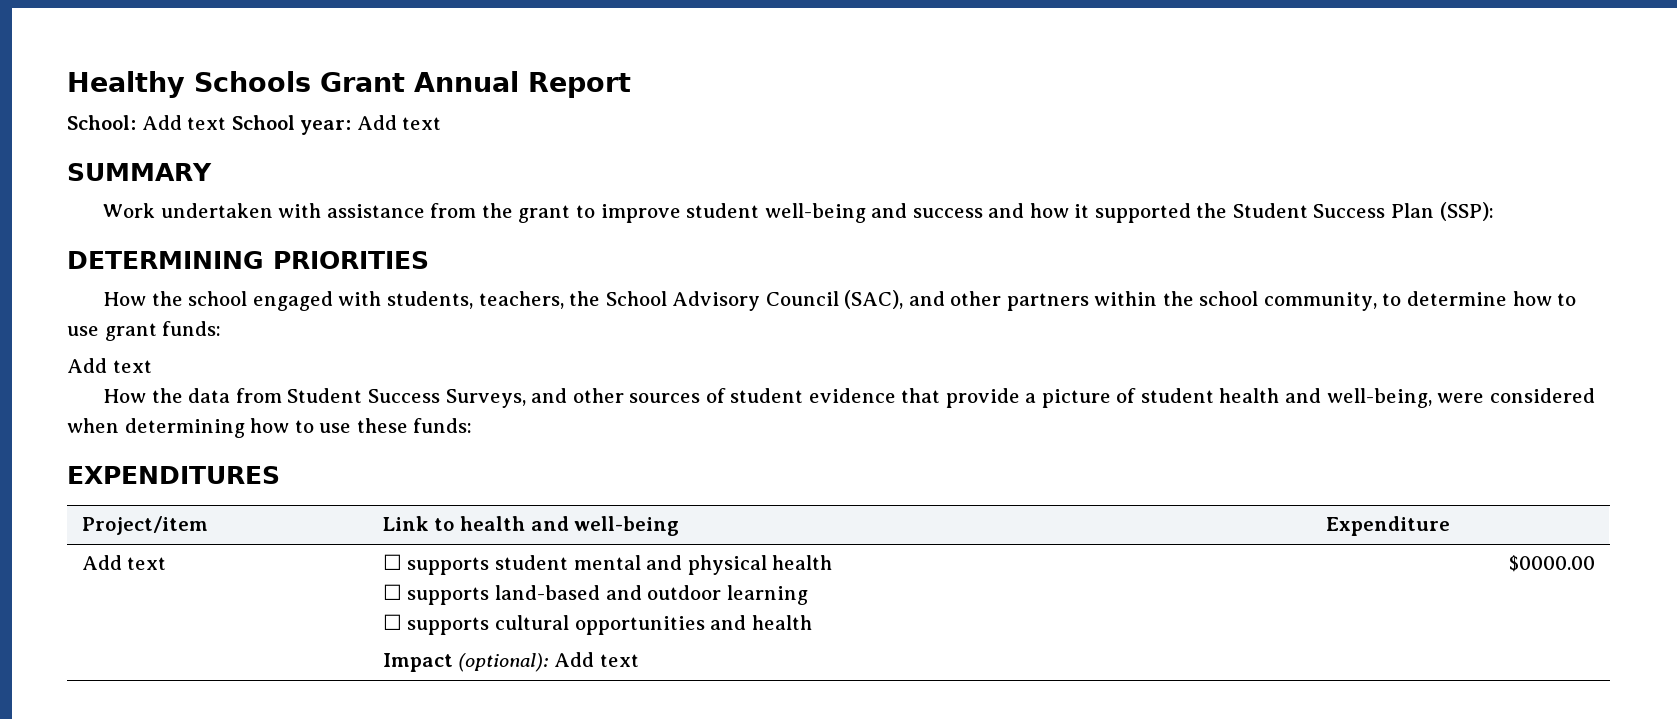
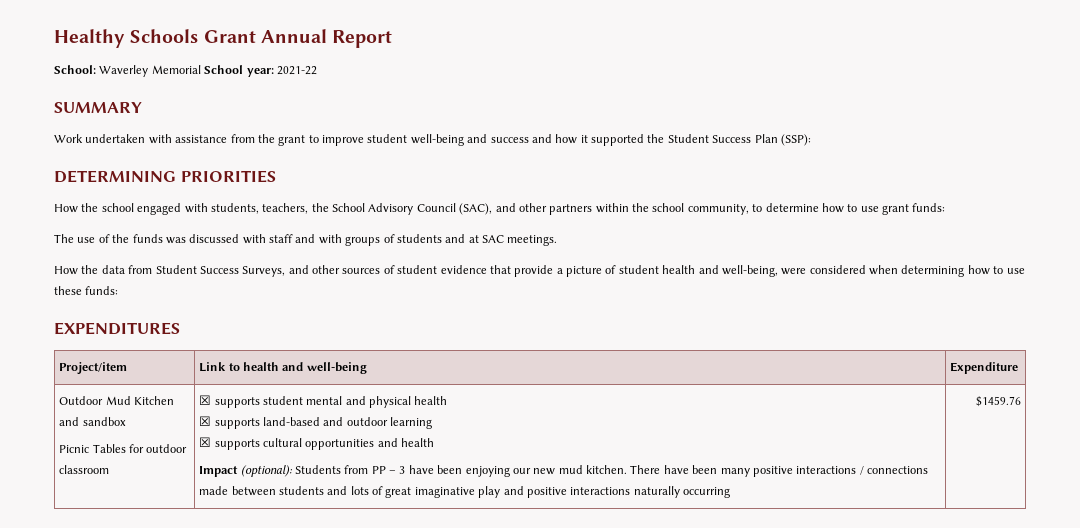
[141,115,442,135] Add text School year: Add text -> [99,65,317,77] Waverley Memorial School year: 2021-22
[67,358,152,373] Add text -> [54,234,558,246] The use of the funds was discussed with staff and with groups of students and at SAC meetings.
[81,555,167,570] [382,554,402,570] Add text | ☐ -> [59,396,174,405] [59,417,126,426] [59,444,188,453] [59,465,110,474] [199,395,212,405] Outdoor Mud Kitchen and sandbox // Picnic Tables for outdoor classroom | ☒
[382,584,402,600] ☐ -> [199,416,212,426] ☒
[382,614,402,630] ☐ -> [199,437,212,447] ☒
[554,652,639,667] [1509,555,1596,572] Add text | $0000.00 -> [294,465,929,477] [199,486,731,498] [975,396,1021,407] Students from PP – 3 have been enjoying our new mud kitchen. There have been many positive interactions / connections made between students and lots of great imaginative play and positive interactions naturally occurring | $1459.76

